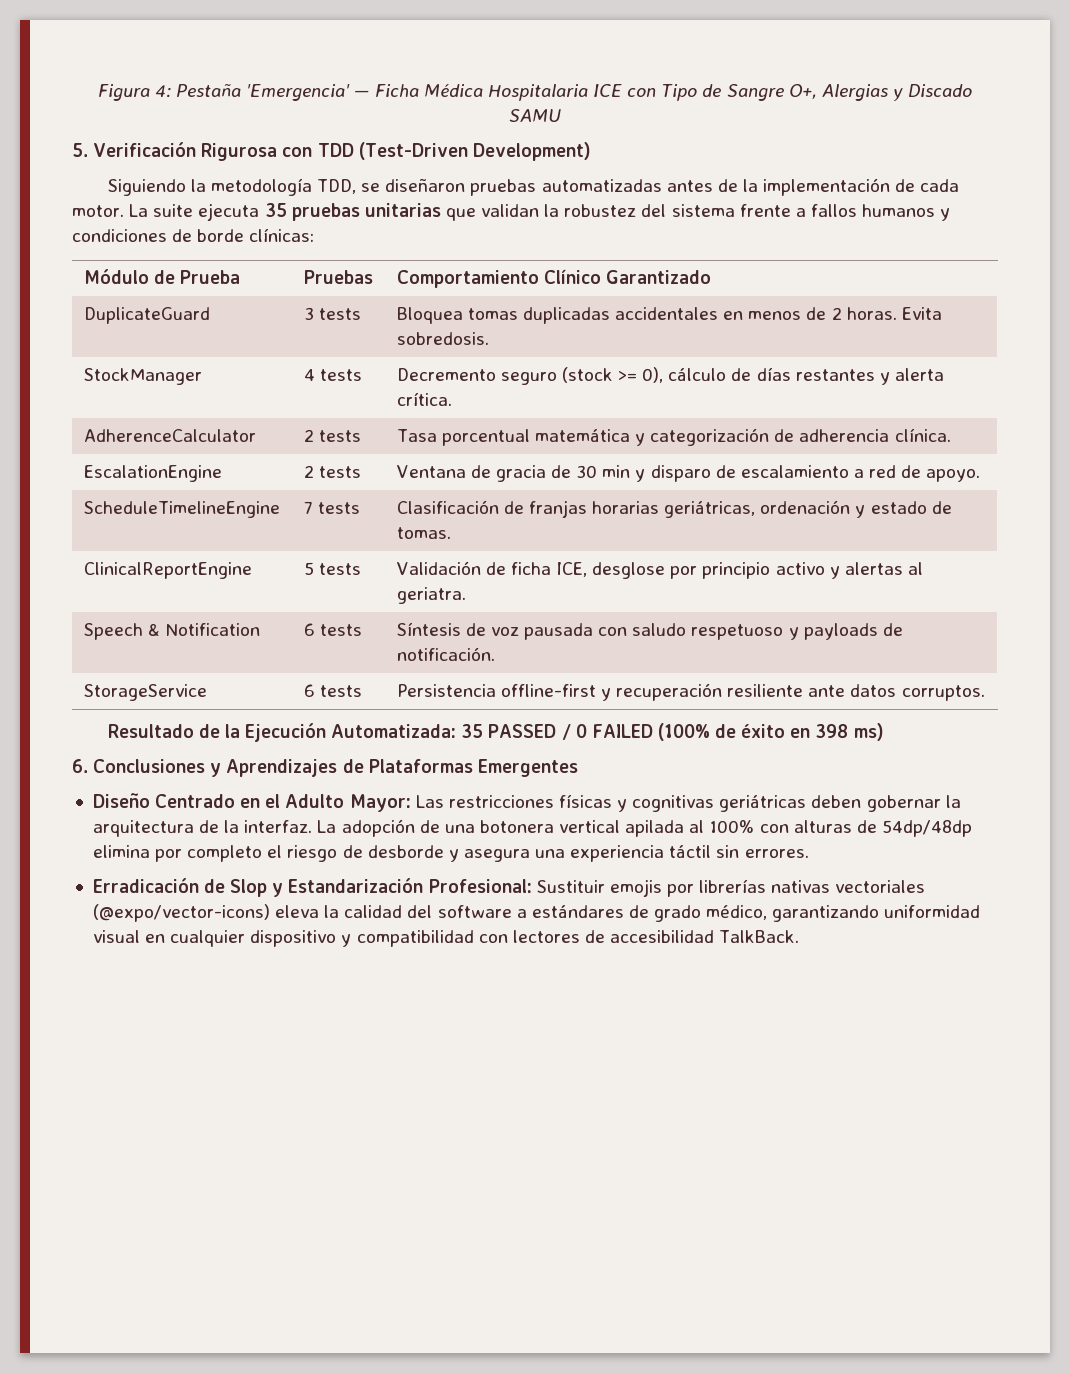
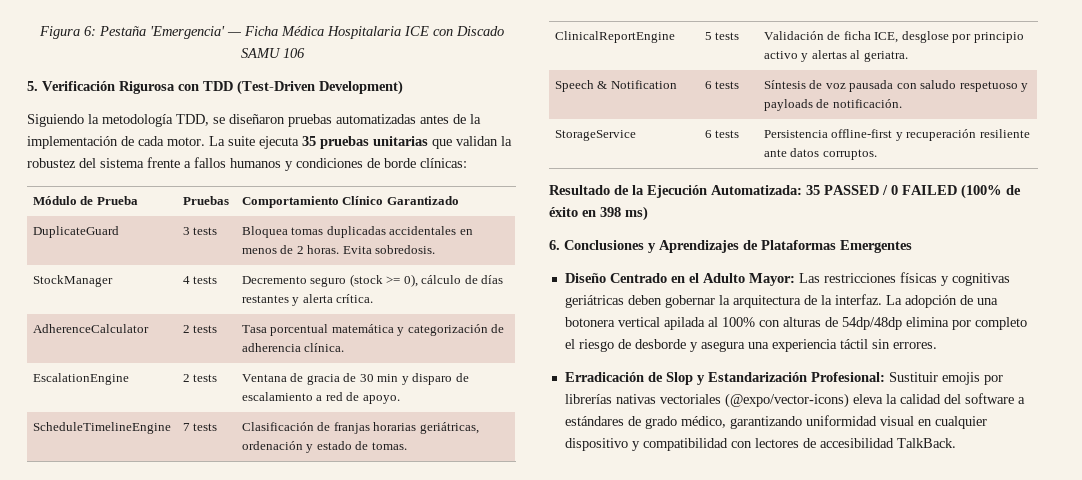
[155,85,172,98] 4: -> [84,26,96,36] 6:
[661,84,903,101] Tipo de Sangre O+, Alergias y -> (453, 32) none
(561, 115) none -> [282,48,305,58] 106

